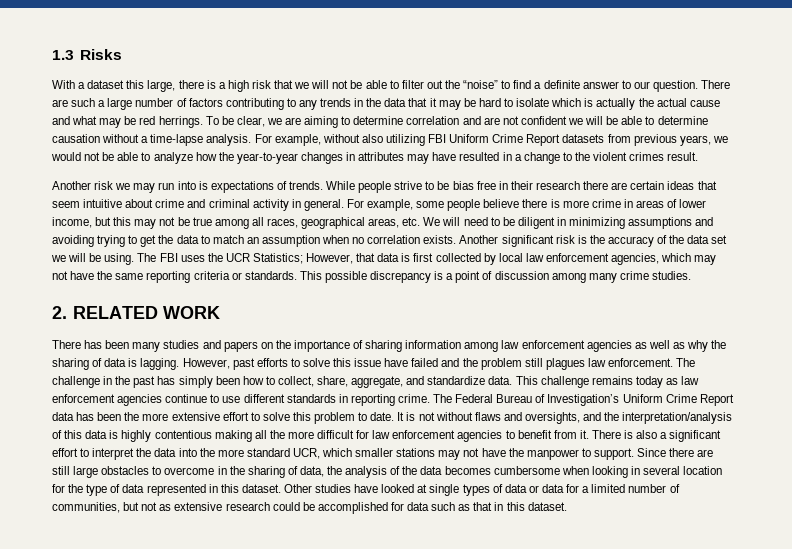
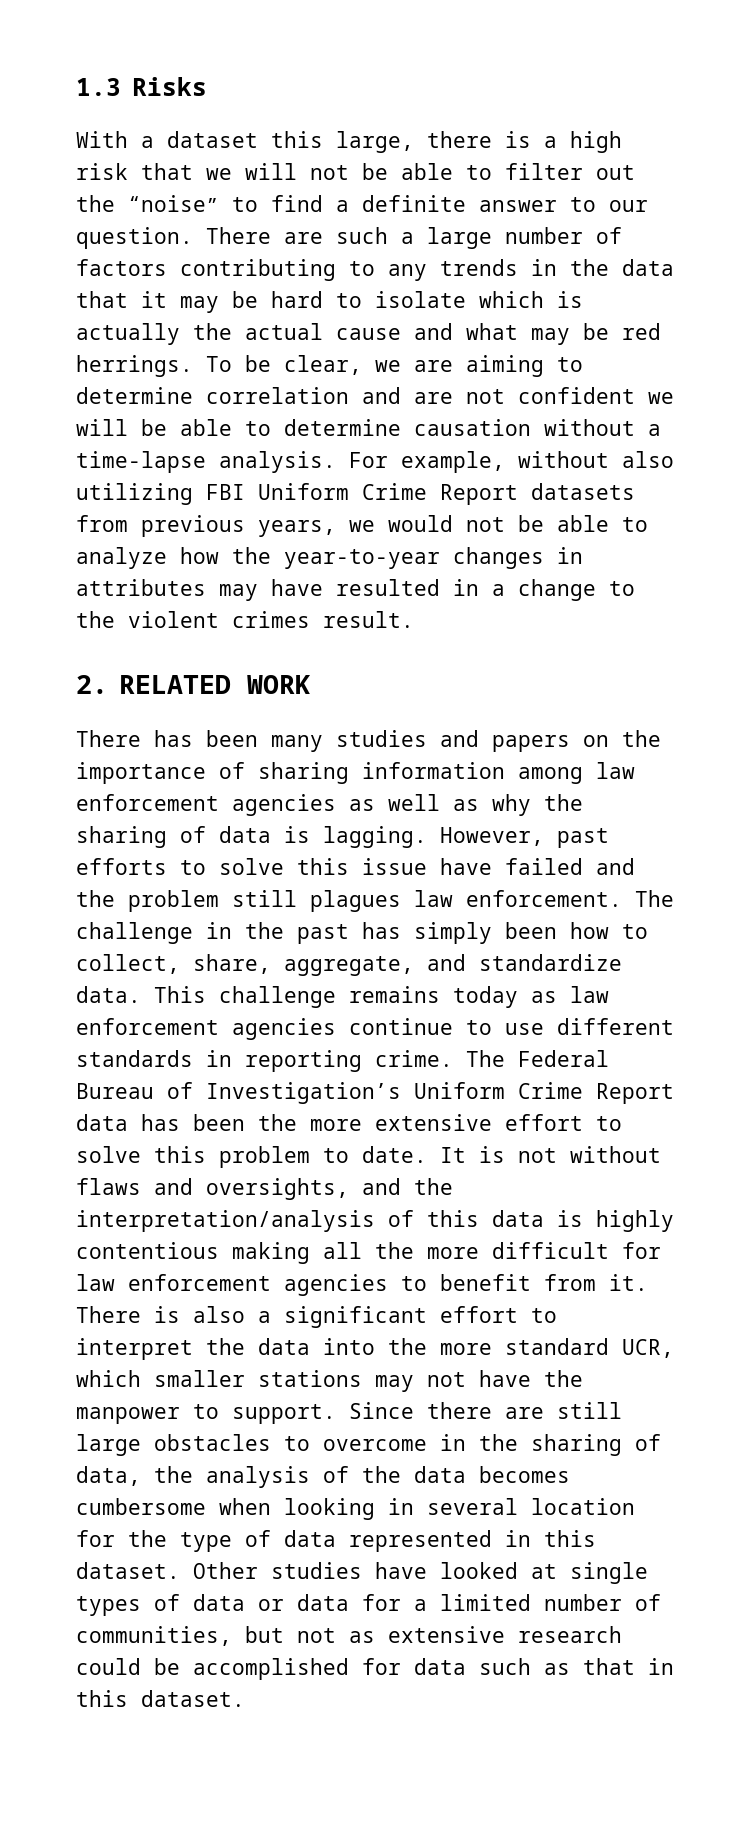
[52,181,717,193] [52,199,707,211] [52,217,714,229] [52,235,728,247] [51,253,717,265] [52,271,691,283] // Another risk we may run into is expectations of trends. While people strive to be bias free in their research there are certain ideas that seem intuitive about crime and criminal activity in general. For example, some people believe there is more crime in areas of lower income, but this may not be true among all races, geographical areas, etc. We will need to be diligent in minimizing assumptions and avoiding trying to get the data to match an assumption when no correlation exists. Another significant risk is the accuracy of the data set we will be using. The FBI uses the UCR Statistics; However, that data is first collected by local law enforcement agencies, which may not have the same reporting criteria or standards. This possible discrepancy is a point of discussion among many crime studies. -> (414, 619) none

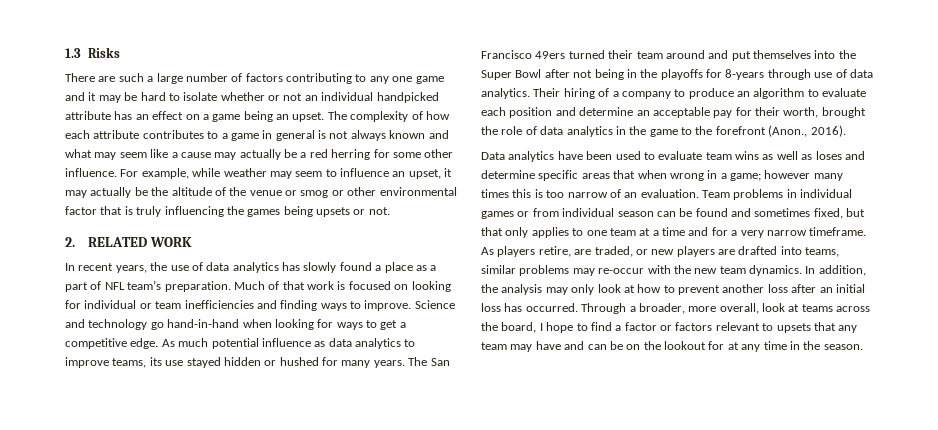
[76,131,622,153] [76,163,635,180] [76,195,648,212] [76,227,193,249] With a dataset this large, there is a high risk that we will not be able to filter out the “noise” to find a definite answer to our question. -> (120, 52) none
[440,259,674,276] [76,291,128,308] trends in the data that -> [392,76,444,84] [65,92,85,101] one game and
[479,291,583,308] [76,323,661,345] [76,355,583,377] [76,387,674,404] [76,419,661,436] [76,451,674,473] [76,483,635,505] [76,515,648,537] [76,547,583,569] [76,579,635,601] [76,611,414,628] [76,675,311,694] [76,730,661,752] [76,762,635,784] [76,794,583,816] [76,826,609,848] [76,858,635,875] [76,890,674,912] [76,922,648,944] [76,954,622,976] [76,986,609,1008] [76,1018,674,1040] [76,1050,609,1072] [76,1082,674,1104] [76,1114,622,1131] [76,1146,661,1168] [76,1178,453,1200] [76,1210,674,1232] [76,1242,661,1264] [76,1274,648,1296] [76,1306,557,1328] [76,1338,674,1360] [76,1370,583,1392] [76,1402,622,1424] [76,1434,661,1456] [76,1466,570,1488] [76,1498,635,1520] [76,1530,596,1552] [76,1562,648,1584] [76,1594,661,1616] [76,1626,622,1646] [76,1658,674,1680] [76,1690,245,1707] which is actually the actual cause and what may be red herrings. To be clear, we are aiming to determine correlation and are not confident we will be able to determine causation without a time-lapse analysis. For example, without also utilizing FBI Uniform Crime Report datasets from previous years, we would not be able to analyze how the year-to-year changes in attributes may have resulted in a change to the violent crimes result. // 2. RELATED WORK // There has been many studies and papers on the importance of sharing information among law enforcement agencies as well as why the sharing of data is lagging. However, past efforts to solve this issue have failed and the problem still plagues law enforcement. The challenge in the past has simply been how to collect, share, aggregate, and standardize data. This challenge remains today as law enforcement agencies continue to use different standards in reporting crime. The Federal Bureau of Investigation’s Uniform Crime Report data has been the more extensive effort to solve this problem to date. It is not without flaws and oversights, and the interpretation/analysis of this data is highly contentious making all the more difficult for law enforcement agencies to benefit from it. There is also a significant effort to interpret the data into the more standard UCR, which smaller stations may not have the manpower to support. Since there are still large obstacles to overcome in the sharing of data, the analysis of the data becomes cumbersome when looking in several location for the type of data represented in this dataset. Other studies have looked at single types of data or data for a limited number of communities, but not as extensive research could be accomplished for data such as that in this dataset. -> [220,92,439,103] [65,111,450,122] [65,130,449,141] [65,149,454,160] [65,168,453,179] [65,187,457,198] [65,206,390,217] [65,237,192,247] [65,262,437,273] [65,280,451,292] [65,300,455,311] [65,319,406,330] [65,338,416,349] [65,357,450,368] [481,50,856,61] [481,69,873,80] [481,88,867,99] [481,107,866,118] [481,125,846,137] [481,151,865,162] [481,170,843,181] [481,189,853,200] [481,208,866,219] [481,227,867,238] [481,246,840,257] [481,265,866,276] [481,284,865,295] [481,303,871,314] [481,322,858,333] [481,341,863,352] whether or not an individual handpicked attribute has an effect on a game being an upset. The complexity of how each attribute contributes to a game in general is not always known and what may seem like a cause may actually be a red herring for some other influence. For example, while weather may seem to influence an upset, it may actually be the altitude of the venue or smog or other environmental factor that is truly influencing the games being upsets or not. // 2. RELATED WORK // In recent years, the use of data analytics has slowly found a place as a part of NFL team’s preparation. Much of that work is focused on looking for individual or team inefficiencies and finding ways to improve. Science and technology go hand-in-hand when looking for ways to get a competitive edge. As much potential influence as data analytics to improve teams, its use stayed hidden or hushed for many years. The San Francisco 49ers turned their team around and put themselves into the Super Bowl after not being in the playoffs for 8-years through use of data analytics. Their hiring of a company to produce an algorithm to evaluate each position and determine an acceptable pay for their worth, brought the role of data analytics in the game to the forefront (Anon., 2016). // Data analytics have been used to evaluate team wins as well as loses and determine specific areas that when wrong in a game; however many times this is too narrow of an evaluation. Team problems in individual games or from individual season can be found and sometimes fixed, but that only applies to one team at a time and for a very narrow timeframe. As players retire, are traded, or new players are drafted into teams, similar problems may re-occur with the new team dynamics. In addition, the analysis may only look at how to prevent another loss after an initial loss has occurred. Through a broader, more overall, look at teams across the board, I hope to find a factor or factors relevant to upsets that any team may have and can be on the lookout for at any time in the season.

